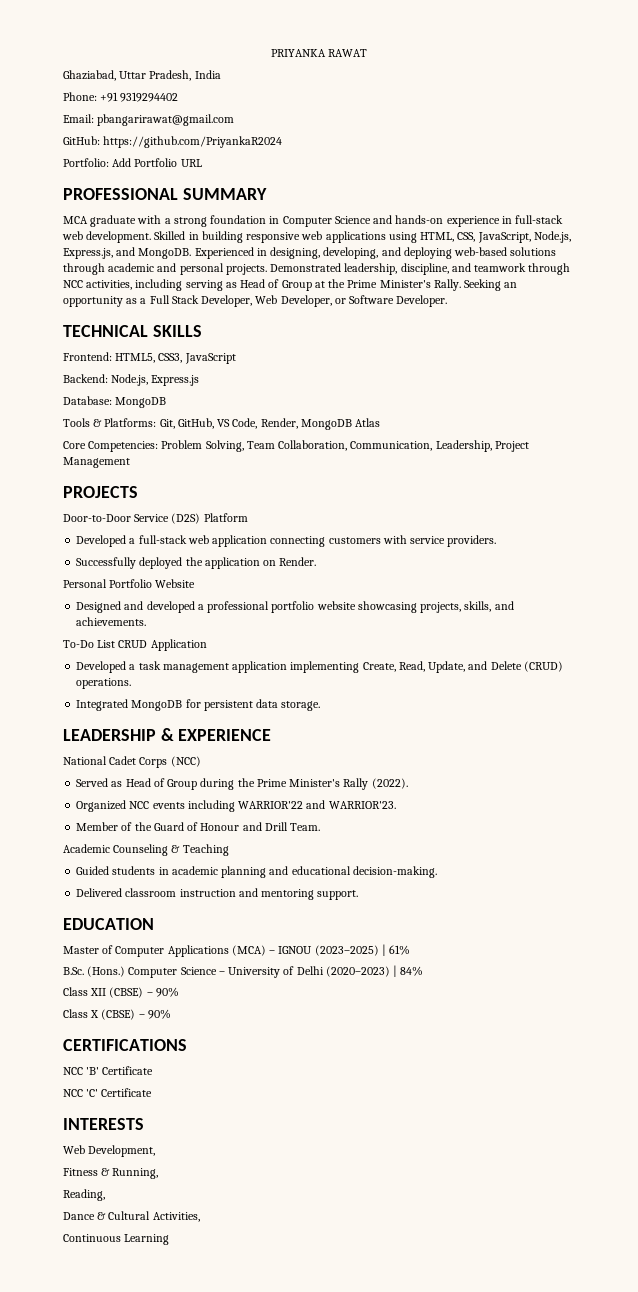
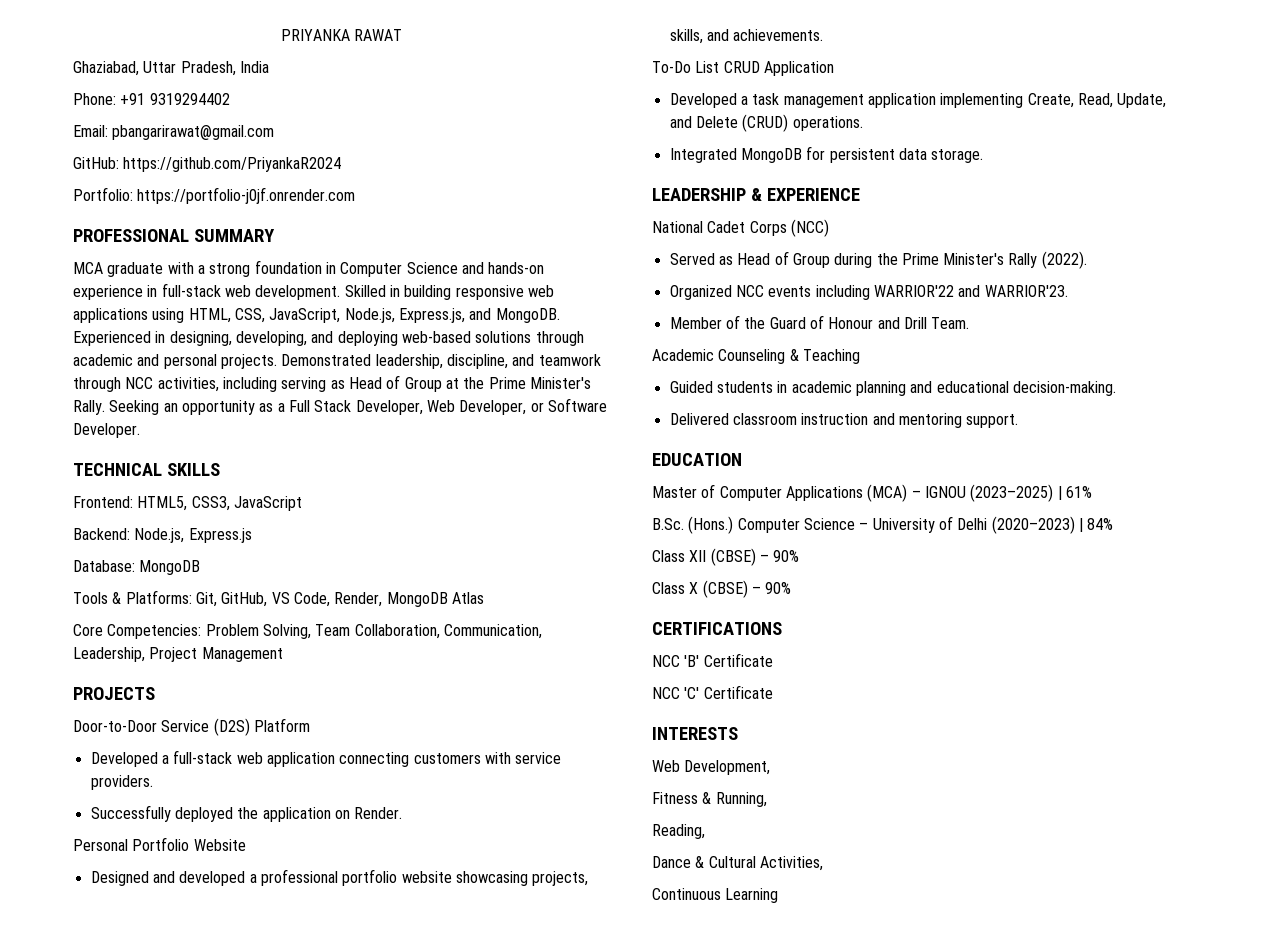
[112,158,202,167] Add Portfolio URL -> [137,187,356,204] https://portfolio-j0jf.onrender.com

